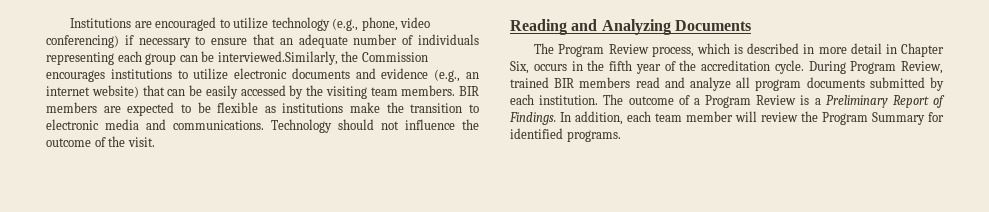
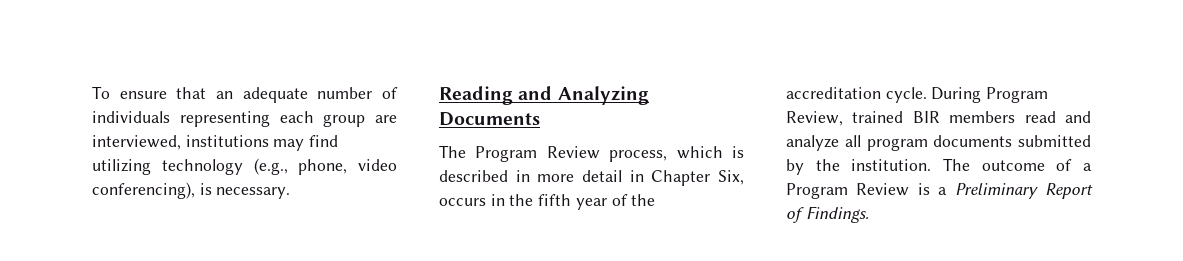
[70,17,431,31] [46,35,206,48] Institutions are encouraged to utilize technology (e.g., phone, video conferencing) if necessary to -> [92,86,110,99] To
[179,51,428,65] [46,68,479,82] [46,85,479,99] [46,102,479,116] [46,119,479,133] [46,136,155,147] can be interviewed.Similarly, the Commission encourages institutions to utilize electronic documents and evidence (e.g., an internet website) that can be easily accessed by the visiting team members. BIR members are expected to be flexible as institutions make the transition to electronic media and communications. Technology should not influence the outcome of the visit. -> [375,115,397,123] [92,135,339,151] [92,158,397,175] [92,182,291,199] are interviewed, institutions may find utilizing technology (e.g., phone, video conferencing), is necessary.
[510,94,534,105] each -> [815,159,840,171] the
[560,111,944,125] [510,128,621,142] In addition, each team member will review the Program Summary for identified programs. -> (869, 214) none

